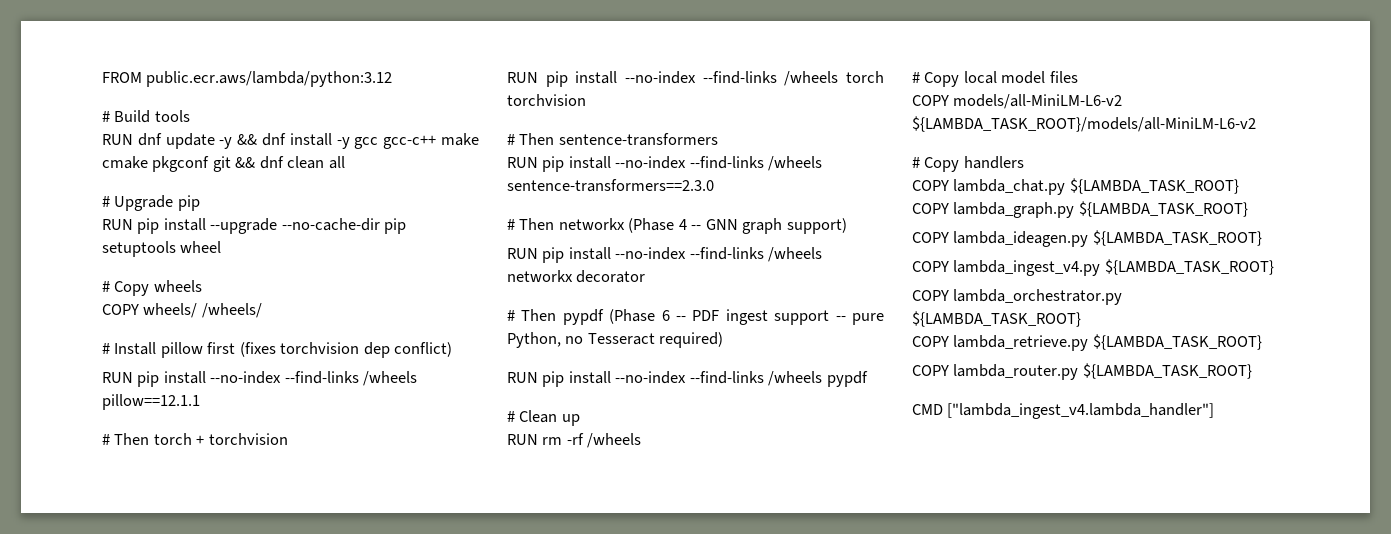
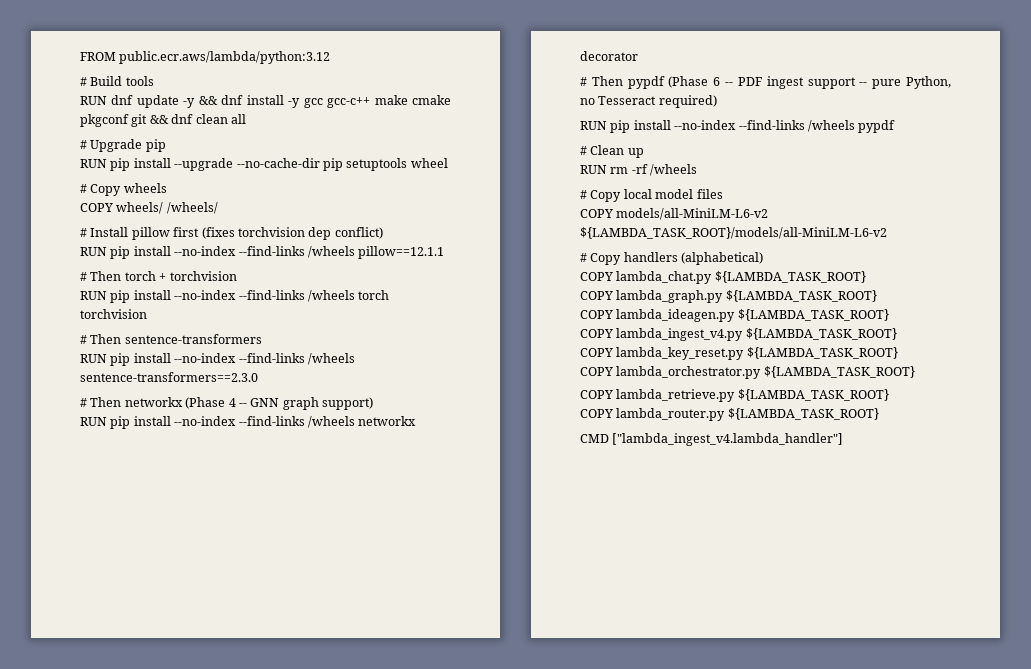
(1024, 162) none -> [681,252,764,265] (alphabetical)
(1274, 267) none -> [580,347,898,360] // COPY lambda_key_reset.py ${LAMBDA_TASK_ROOT}

